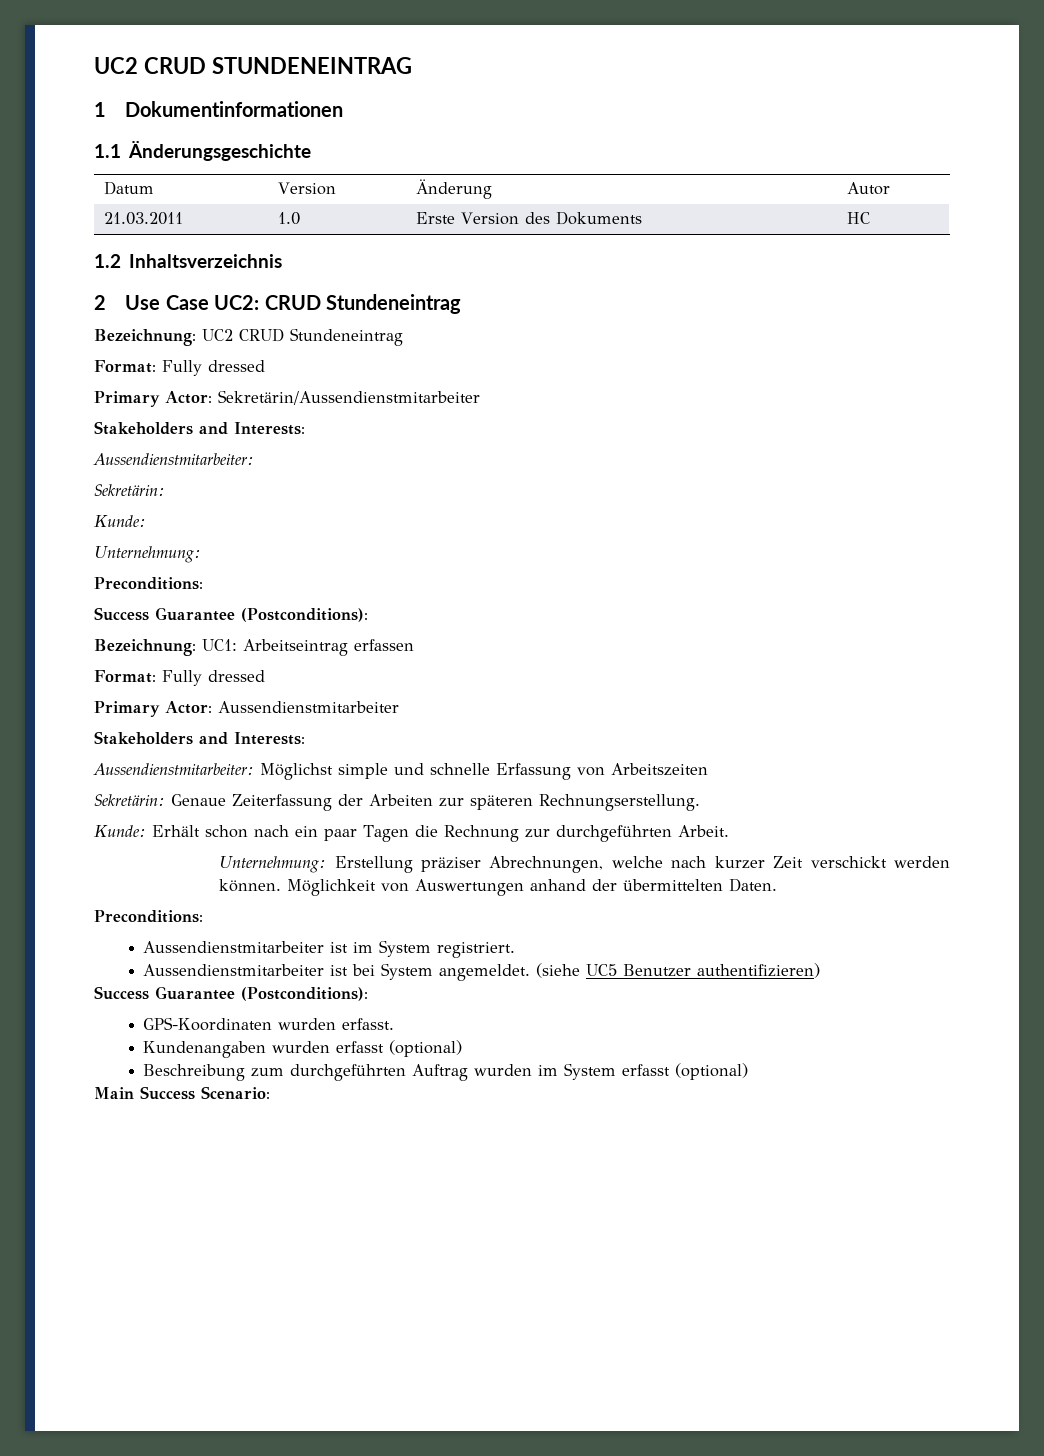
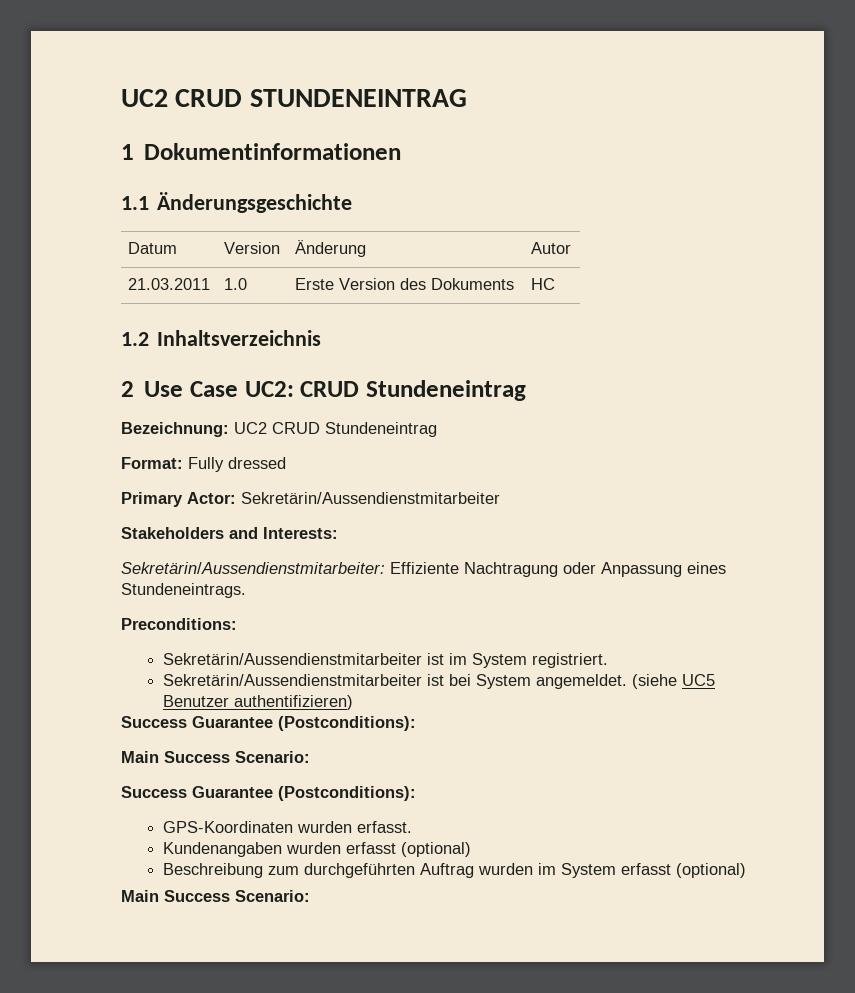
[93,453,254,465] [94,484,165,496] [94,515,146,527] [94,546,201,563] [94,577,203,590] [94,607,368,622] [94,639,414,656] [94,670,265,686] [94,701,399,717] [94,731,305,745] [93,763,708,780] [94,794,700,811] [94,825,729,842] [219,856,950,873] [219,878,778,896] [94,910,203,923] [143,941,325,953] Aussendienstmitarbeiter: // Sekretärin: // Kunde: // Unternehmung: // Preconditions: // Success Guarantee (Postconditions): // Bezeichnung: UC1: Arbeitseintrag erfassen // Format: Fully dressed // Primary Actor: Aussendienstmitarbeiter // Stakeholders and Interests: // Aussendienstmitarbeiter: Möglichst simple und schnelle Erfassung von Arbeitszeiten // Sekretärin: Genaue Zeiterfassung der Arbeiten zur späteren Rechnungserstellung. // Kunde: Erhält schon nach ein paar Tagen die Rechnung zur durchgeführten Arbeit. // Unternehmung: Erstellung präziser Abrechnungen, welche nach kurzer Zeit verschickt werden können. Möglichkeit von Auswertungen anhand der übermittelten Daten. // Preconditions: // Aussendienstmitarbeiter -> [121,562,726,577] [121,583,246,598] [121,618,237,630] [162,653,422,665] Sekretärin/Aussendienstmitarbeiter: Effiziente Nachtragung oder Anpassung eines Stundeneintrags. // Preconditions: // Sekretärin/Aussendienstmitarbeiter
[143,964,325,976] Aussendienstmitarbeiter -> [162,674,422,686] Sekretärin/Aussendienstmitarbeiter
(368, 994) none -> [121,751,310,763] [121,786,416,801] // Main Success Scenario: // Success Guarantee (Postconditions):

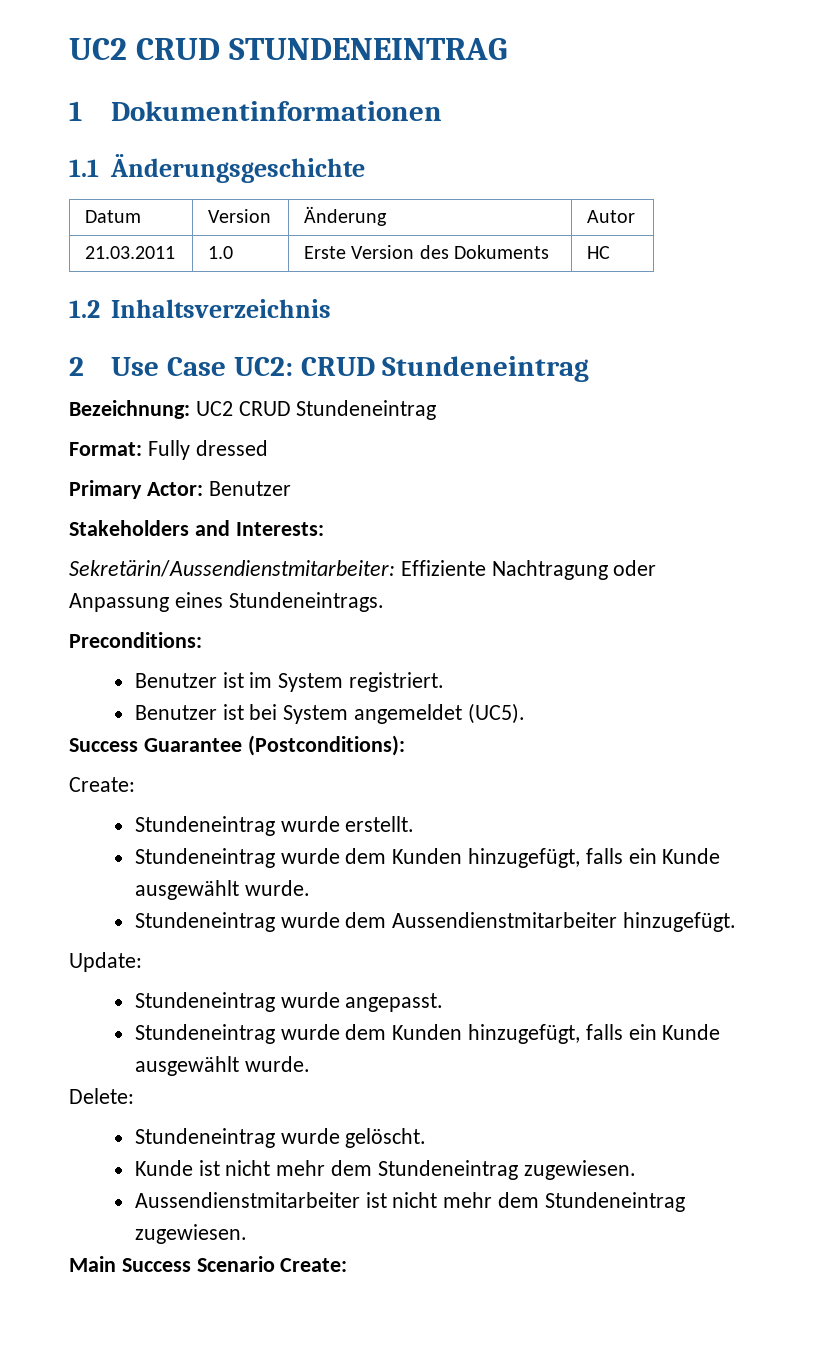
[241,492,500,504] Sekretärin/Aussendienstmitarbeiter -> [208,481,291,496] Benutzer
[162,653,422,665] Sekretärin/Aussendienstmitarbeiter -> [134,673,217,688] Benutzer
[162,674,422,686] Sekretärin/Aussendienstmitarbeiter -> [134,705,217,720] Benutzer
[535,674,715,689] [162,695,353,710] [121,716,416,731] [121,751,310,763] [121,786,416,801] [162,821,412,833] [162,842,471,857] [162,863,746,878] [121,890,310,902] angemeldet. (siehe UC5 Benutzer authentifizieren) // Success Guarantee (Postconditions): // Main Success Scenario: // Success Guarantee (Postconditions): // GPS-Koordinaten wurden erfasst. // Kundenangaben wurden erfasst (optional) // Beschreibung zum durchgeführten Auftrag wurden im System erfasst (optional) // Main Success Scenario: -> [353,703,525,724] [69,735,405,756] [69,777,135,792] [134,816,415,836] [134,848,721,868] [134,880,310,900] [134,912,736,932] [69,952,142,972] [134,992,444,1012] [134,1024,721,1044] [134,1056,310,1076] [69,1088,134,1104] [134,1128,427,1148] [134,1160,636,1180] [134,1192,685,1212] [134,1224,247,1244] [69,1256,348,1272] angemeldet (UC5). // Success Guarantee (Postconditions): // Create: // Stundeneintrag wurde erstellt. // Stundeneintrag wurde dem Kunden hinzugefügt, falls ein Kunde ausgewählt wurde. // Stundeneintrag wurde dem Aussendienstmitarbeiter hinzugefügt. // Update: // Stundeneintrag wurde angepasst. // Stundeneintrag wurde dem Kunden hinzugefügt, falls ein Kunde ausgewählt wurde. // Delete: // Stundeneintrag wurde gelöscht. // Kunde ist nicht mehr dem Stundeneintrag zugewiesen. // Aussendienstmitarbeiter ist nicht mehr dem Stundeneintrag zugewiesen. // Main Success Scenario Create:

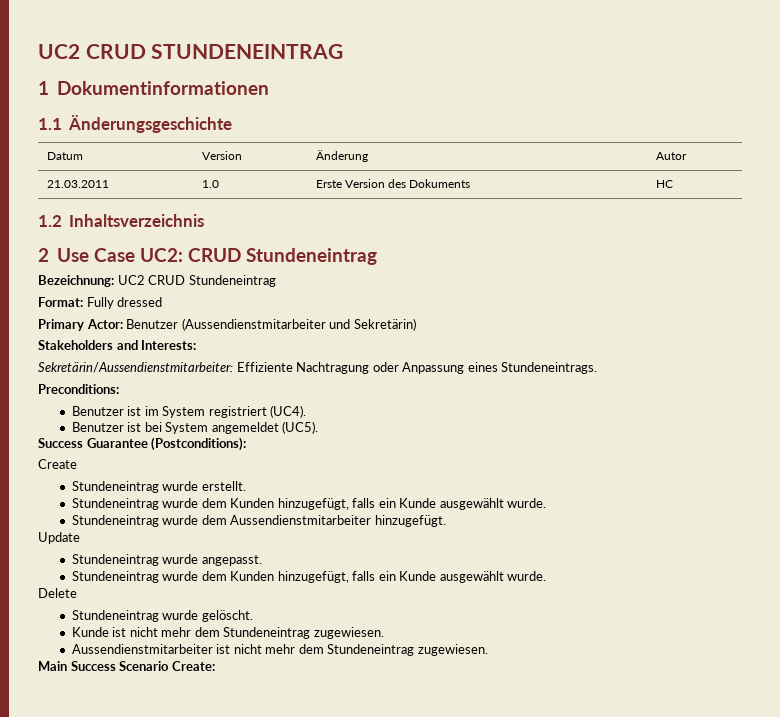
(291, 488) none -> [181,318,416,331] (Aussendienstmitarbeiter und Sekretärin)
[348,672,444,692] registriert. -> [208,405,307,418] registriert (UC4).
[69,777,135,792] Create: -> [38,459,77,469] Create
[69,952,142,972] Update: -> [38,532,80,544] Update
[69,1088,134,1104] Delete: -> [38,588,77,598] Delete

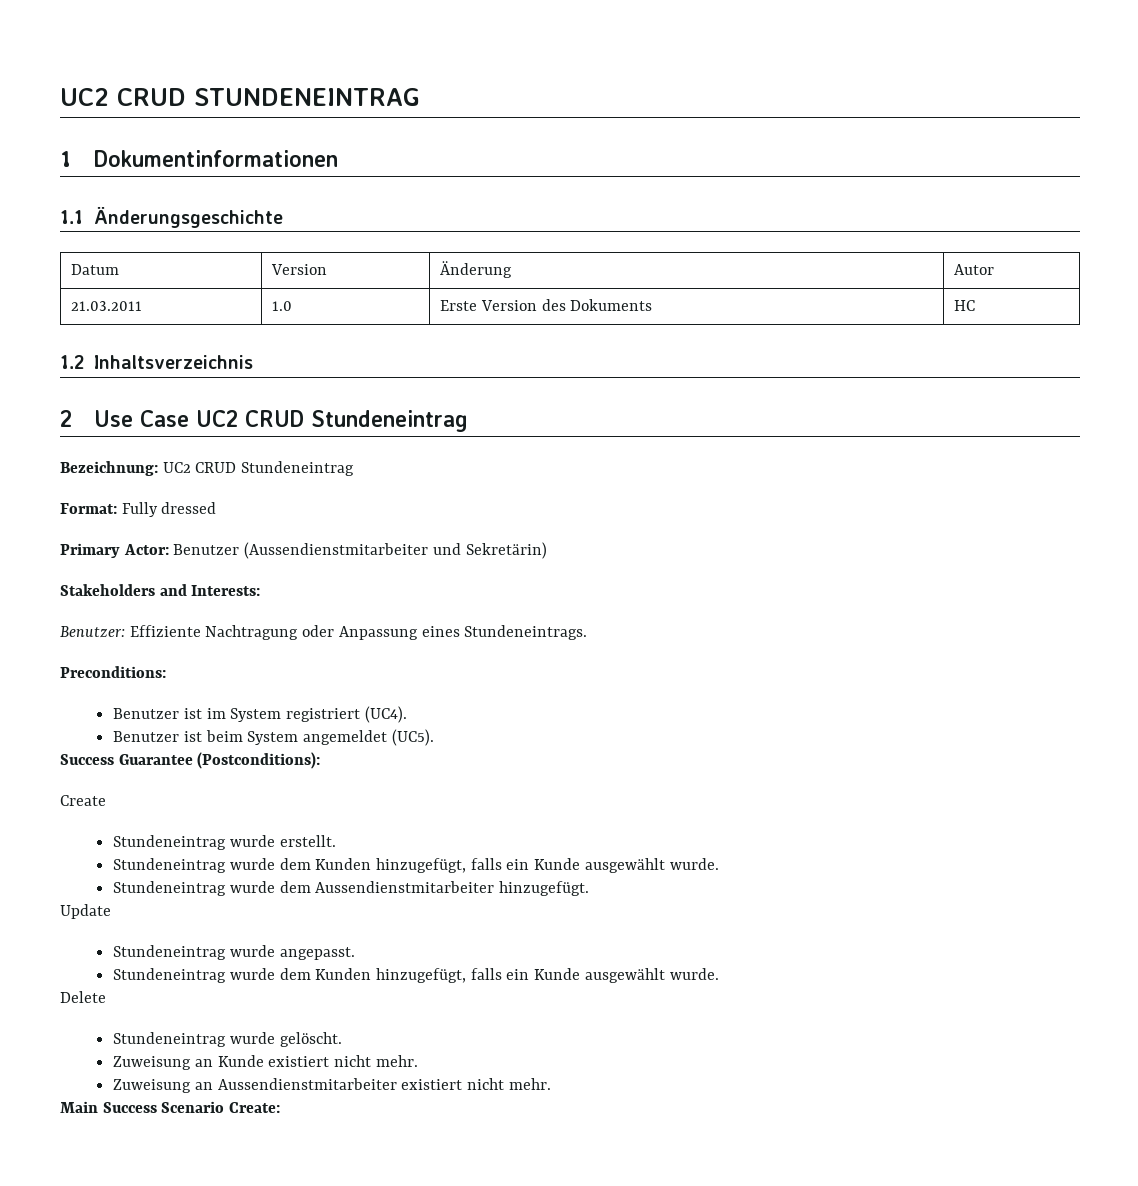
[140,248,184,262] UC2: -> [195,410,238,427] UC2
[38,362,233,373] Sekretärin/Aussendienstmitarbeiter: -> [60,626,125,638] Benutzer:
[144,422,162,432] bei -> [205,730,243,742] beim
[71,627,384,639] [71,644,488,656] Kunde ist nicht mehr dem Stundeneintrag zugewiesen. // Aussendienstmitarbeiter ist nicht mehr dem Stundeneintrag zugewiesen. -> [113,1055,418,1070] [113,1078,551,1093] Zuweisung an Kunde existiert nicht mehr. // Zuweisung an Aussendienstmitarbeiter existiert nicht mehr.

